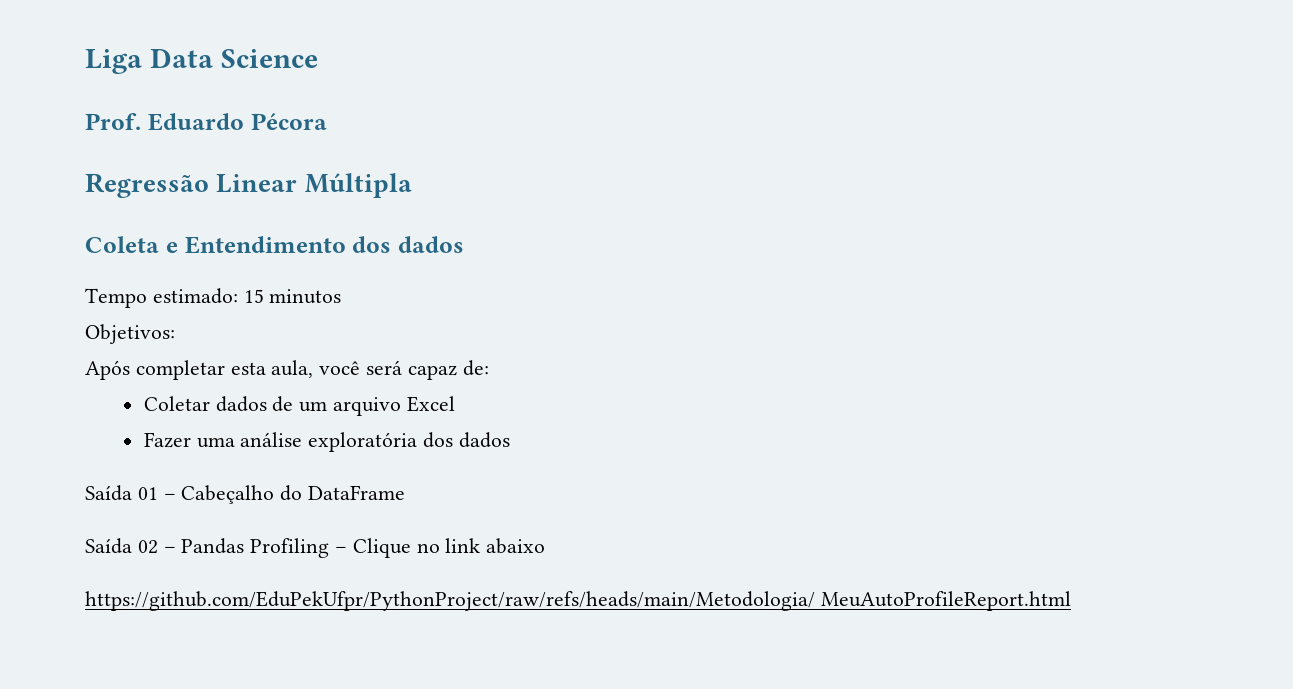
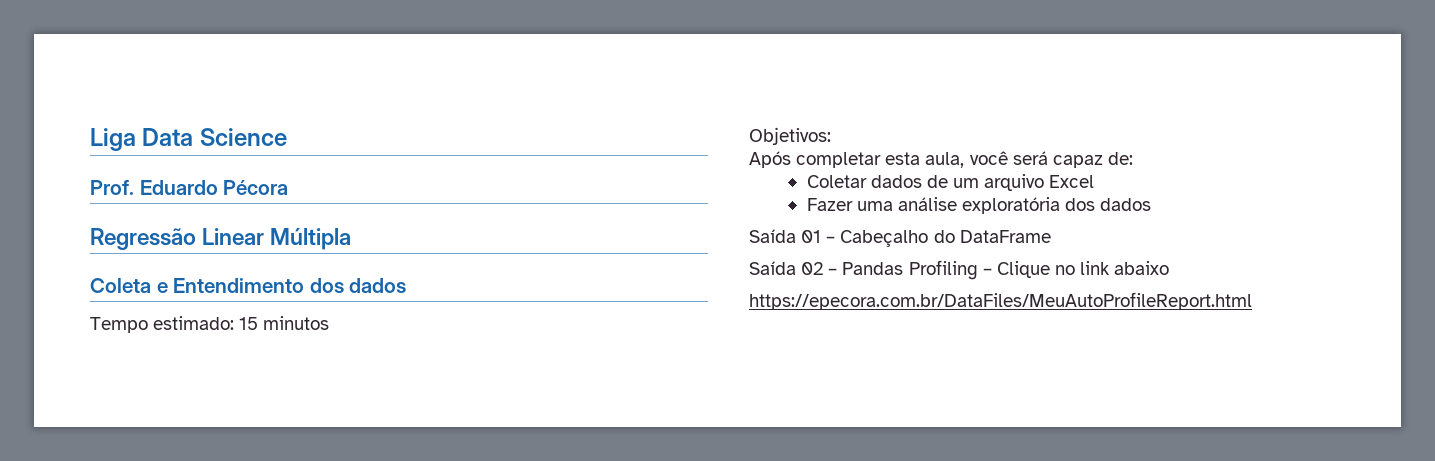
[85,591,1071,611] https://github.com/EduPekUfpr/PythonProject/raw/refs/heads/main/Metodologia/ MeuAutoProfileReport.html -> [749,292,1252,310] https://epecora.com.br/DataFiles/MeuAutoProfileReport.html

